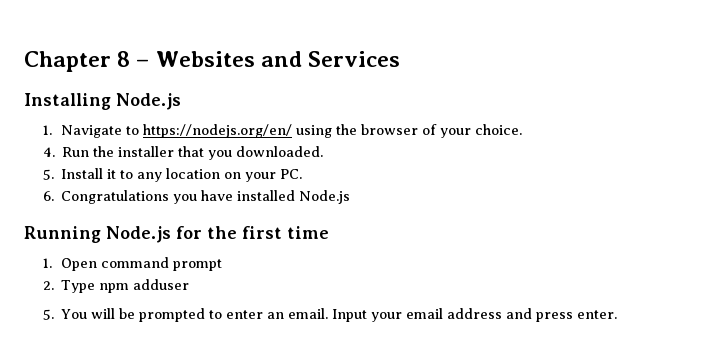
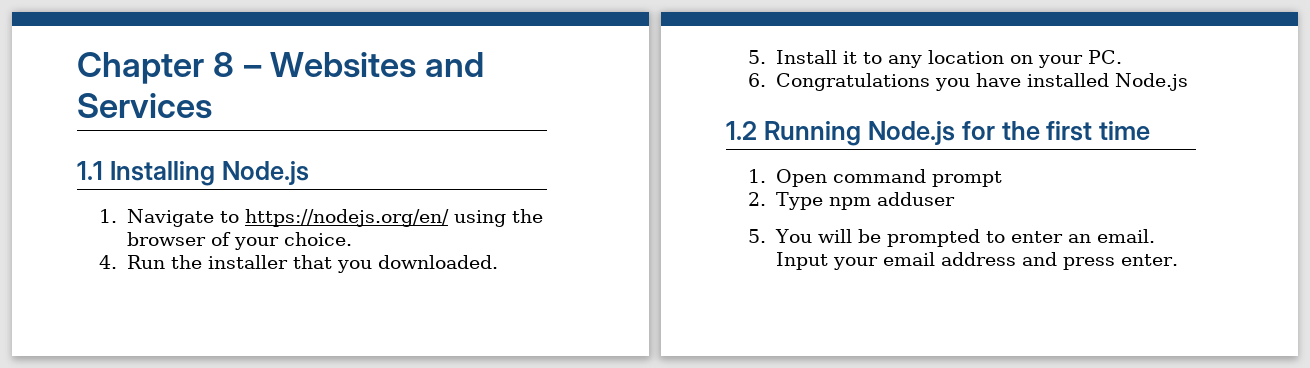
(401, 59) none -> [77,161,103,180] 1.1
(351, 197) none -> [726,121,757,140] 1.2

